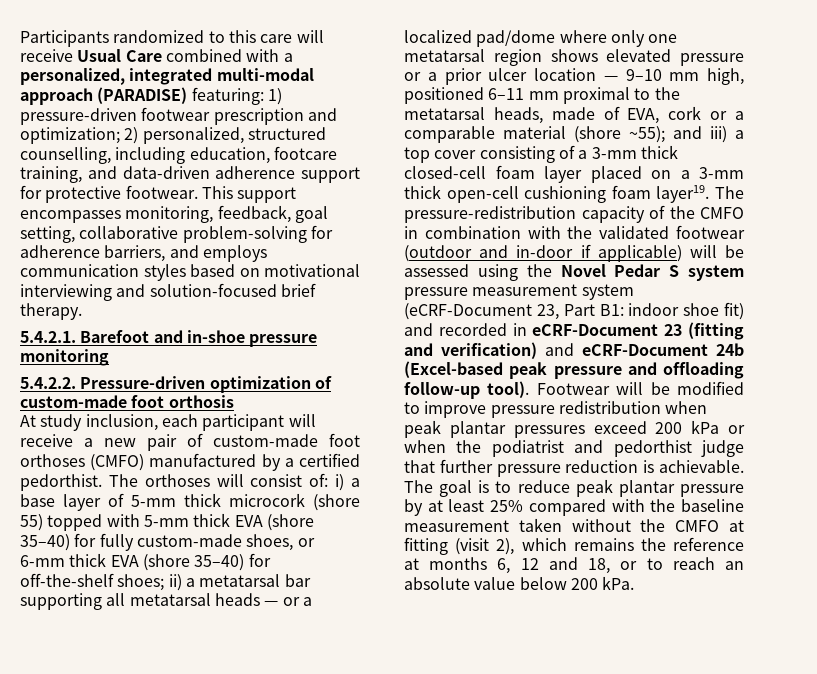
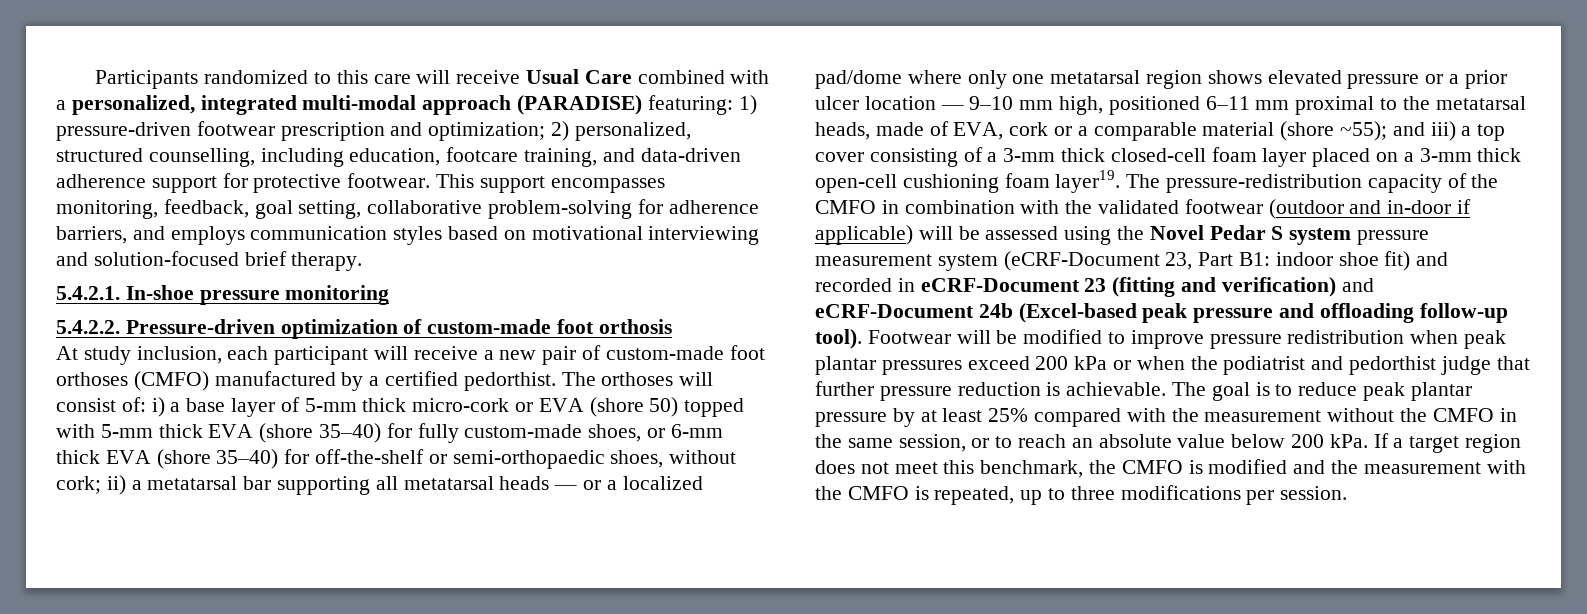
[80,330,245,343] Barefoot and in-shoe -> [125,285,194,300] In-shoe
[229,493,360,511] [20,514,43,531] microcork (shore 55) -> [412,397,679,417] micro-cork or EVA (shore 50)
[117,574,165,591] shoes; -> [428,450,737,469] [56,476,101,494] or semi-orthopaedic shoes, without cork;
[681,499,744,512] [404,518,744,532] [404,537,744,555] [404,557,611,574] baseline measurement taken without the CMFO at fitting (visit 2), which remains the reference at months 6, 12 and 18, -> [1204,408,1517,422] [815,434,966,452] measurement without the CMFO in the same session,
(635, 583) none -> [1373,433,1522,453] [815,459,1526,478] [815,485,1348,505] If a target region does not meet this benchmark, the CMFO is modified and the measurement with the CMFO is repeated, up to three modifications per session.

